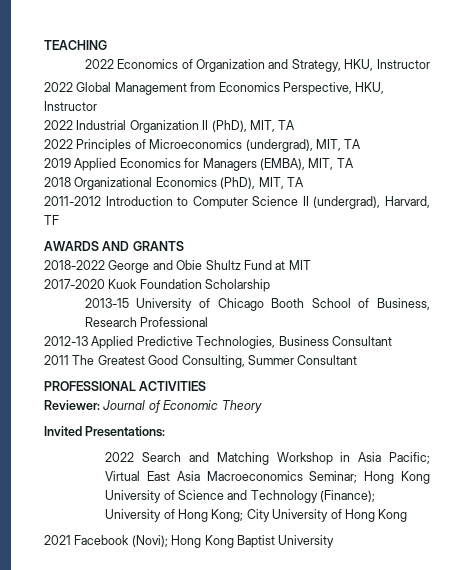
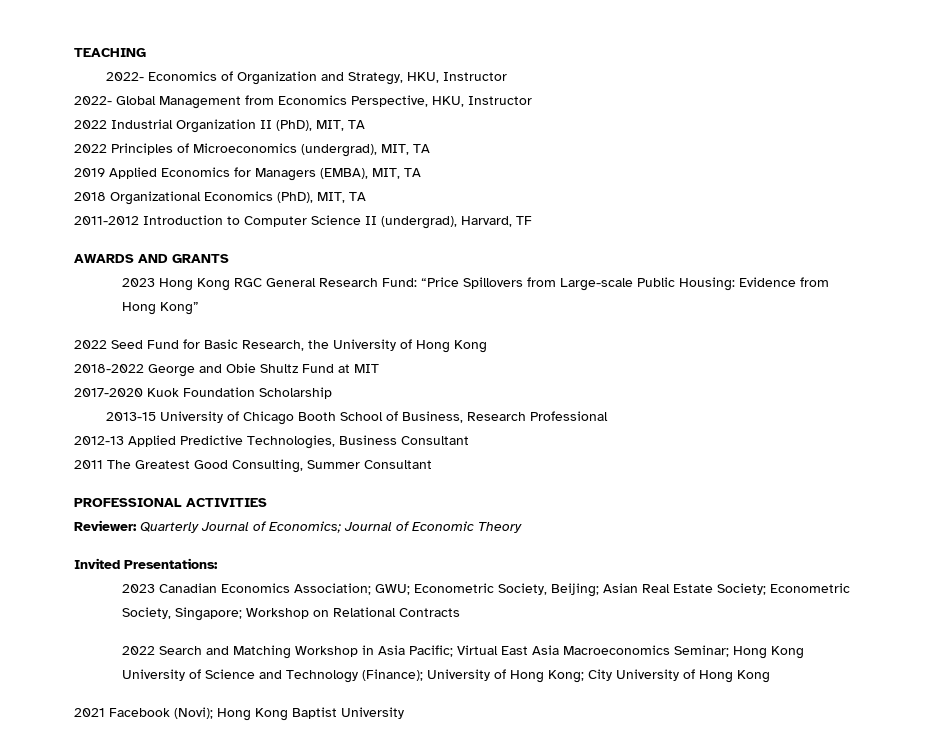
[84,59,114,69] 2022 -> [105,72,144,81] 2022-
[44,82,73,92] 2022 -> [74,96,112,105] 2022-
(184, 246) none -> [121,277,829,291] [121,302,199,315] [74,339,487,353] // 2023 Hong Kong RGC General Research Fund: “Price Spillovers from Large-scale Public Housing: Evidence from Hong Kong” // 2022 Seed Fund for Basic Research, the University of Hong Kong
(100, 405) none -> [140,521,341,533] Quarterly Journal of Economics;
(166, 431) none -> [121,583,850,597] [121,607,460,621] // 2023 Canadian Economics Association; GWU; Econometric Society, Beijing; Asian Real Estate Society; Econometric Society, Singapore; Workshop on Relational Contracts

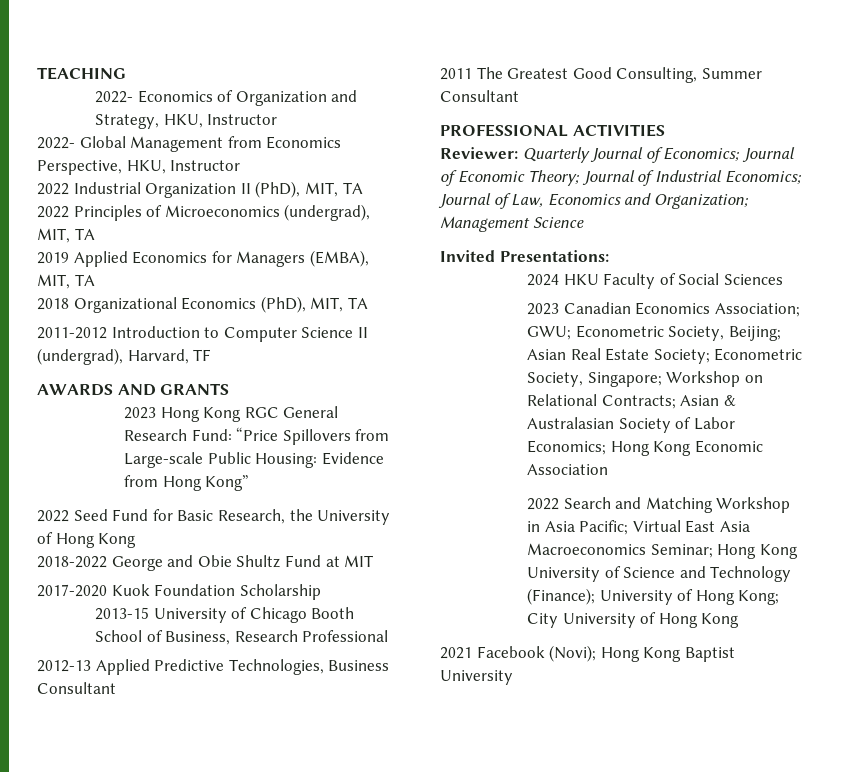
[478,522,522,533] [74,558,218,569] Theory // Invited Presentations: -> [528,170,802,186] [438,193,749,209] [440,216,584,232] [440,250,609,262] [526,273,783,289] Theory; Journal of Industrial Economics; Journal of Law, Economics and Organization; Management Science // Invited Presentations: // 2024 HKU Faculty of Social Sciences
[398,608,460,617] Contracts -> [601,395,736,409] [526,417,735,433] [526,440,763,456] [526,464,608,475] Contracts; Asian & Australasian Society of Labor Economics; Hong Kong Economic Association

